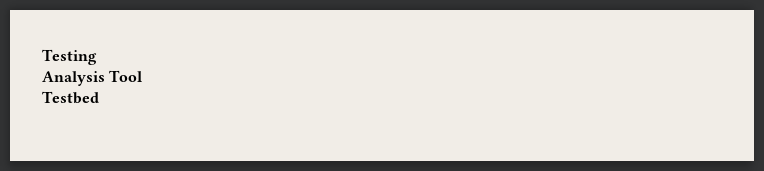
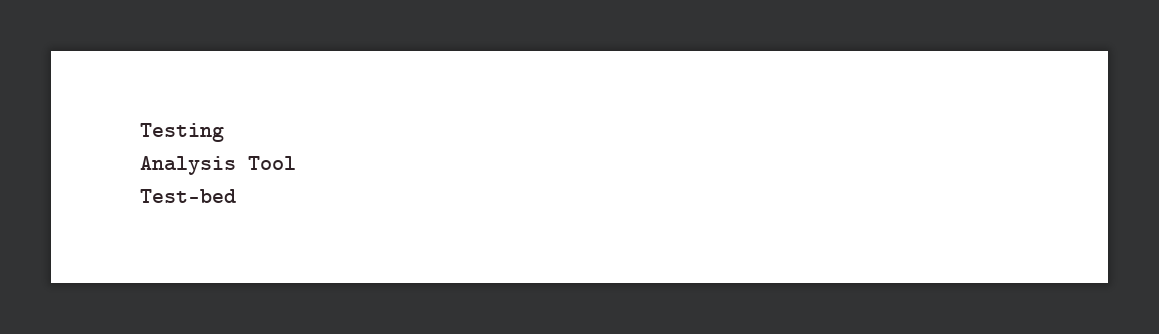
[42,91,99,104] Testbed -> [140,189,236,203] Test-bed

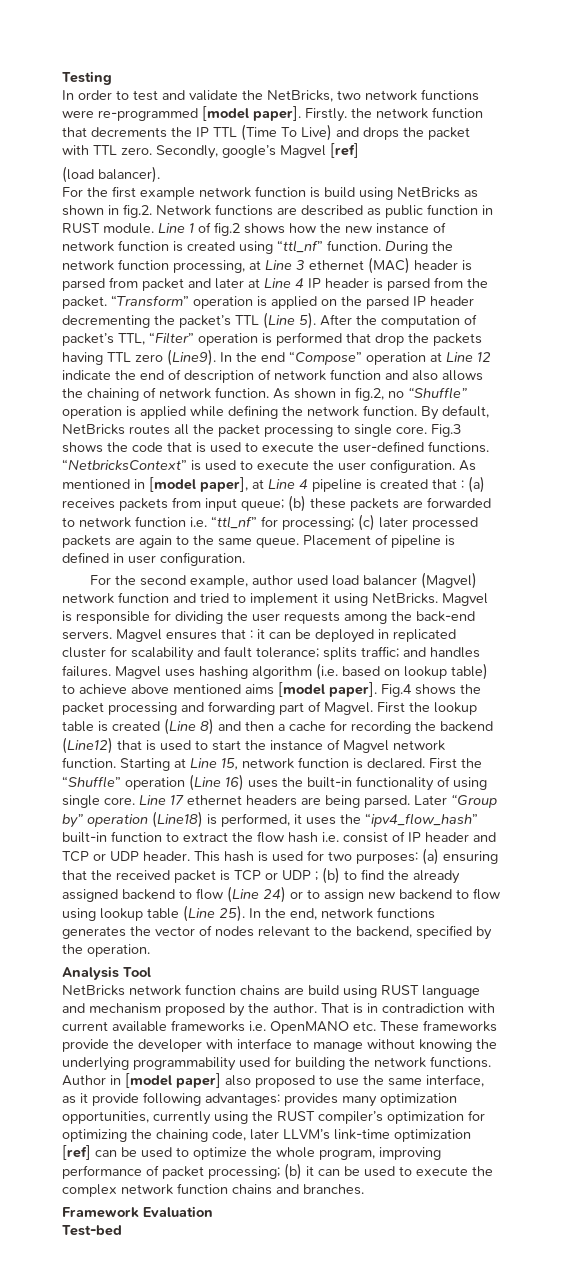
[140,156,296,175] Analysis Tool -> [62,89,479,102] [62,106,483,122] [62,124,470,141] [62,143,359,159] [62,166,160,183] [62,186,478,200] [62,204,493,218] [62,222,446,236] [62,240,453,254] [62,257,472,274] [62,277,488,291] [62,295,474,309] [62,312,477,329] [62,332,482,346] [62,349,491,366] [62,369,483,383] [62,387,467,401] [62,405,489,420] [62,424,461,437] [62,441,489,453] [62,459,476,473] [62,476,485,493] [62,495,491,512] [62,514,478,531] [62,534,455,548] [62,552,245,566] [89,572,477,589] [62,592,488,606] [62,610,475,624] [62,629,456,643] [62,646,480,661] [62,663,488,680] [62,682,481,697] [62,701,477,715] [62,718,493,735] [62,737,445,754] [62,757,482,771] [62,774,487,791] [62,794,497,808] [62,811,478,828] [62,831,496,843] [62,848,498,865] [62,867,460,884] [62,886,500,903] [62,905,435,922] [62,925,492,940] [62,944,150,957] [62,966,151,980] [62,984,480,998] [62,1003,495,1017] [62,1020,497,1034] [62,1038,497,1052] [62,1056,491,1071] [62,1073,484,1088] [62,1092,457,1107] [62,1110,485,1125] [62,1129,471,1142] [62,1145,441,1160] [62,1163,493,1180] [62,1183,364,1197] [62,1206,213,1218] In order to test and validate the NetBricks, two network functions were re-programmed [model paper]. Firstly. the network function that decrements the IP TTL (Time To Live) and drops the packet with TTL zero. Secondly, google’s Magvel [ref] // (load balancer). // For the first example network function is build using NetBricks as shown in fig.2. Network functions are described as public function in RUST module. Line 1 of fig.2 shows how the new instance of network function is created using “ttl_nf” function. During the network function processing, at Line 3 ethernet (MAC) header is parsed from packet and later at Line 4 IP header is parsed from the packet. “Transform” operation is applied on the parsed IP header decrementing the packet’s TTL (Line 5). After the computation of packet’s TTL, “Filter” operation is performed that drop the packets having TTL zero (Line9). In the end “Compose” operation at Line 12 indicate the end of description of network function and also allows the chaining of network function. As shown in fig.2, no “Shuffle” operation is applied while defining the network function. By default, NetBricks routes all the packet processing to single core. Fig.3 shows the code that is used to execute the user-defined functions. “NetbricksContext” is used to execute the user configuration. As mentioned in [model paper], at Line 4 pipeline is created that : (a) receives packets from input queue; (b) these packets are forwarded to network function i.e. “ttl_nf” for processing; (c) later processed packets are again to the same queue. Placement of pipeline is defined in user configuration. // For the second example, author used load balancer (Magvel) network function and tried to implement it using NetBricks. Magvel is responsible for dividing the user requests among the back-end servers. Magvel ensures that : it can be deployed in replicated cluster for scalability and fault tolerance; splits traffic; and handles failures. Magvel uses hashing algorithm (i.e. based on lookup table) to achieve above mentioned aims [model paper]. Fig.4 shows the packet processing and forwarding part of Magvel. First the lookup table is created (Line 8) and then a cache for recording the backend (Line12) that is used to start the instance of Magvel network function. Starting at Line 15, network function is declared. First the “Shuffle” operation (Line 16) uses the built-in functionality of using single core. Line 17 ethernet headers are being parsed. Later “Group by” operation (Line18) is performed, it uses the “ipv4_flow_hash” built-in function to extract the flow hash i.e. consist of IP header and TCP or UDP header. This hash is used for two purposes: (a) ensuring that the received packet is TCP or UDP ; (b) to find the already assigned backend to flow (Line 24) or to assign new backend to flow using lookup table (Line 25). In the end, network functions generates the vector of nodes relevant to the backend, specified by the operation. // Analysis Tool // NetBricks network function chains are build using RUST language and mechanism proposed by the author. That is in contradiction with current available frameworks i.e. OpenMANO etc. These frameworks provide the developer with interface to manage without knowing the underlying programmability used for building the network functions. Author in [model paper] also proposed to use the same interface, as it provide following advantages: provides many optimization opportunities, currently using the RUST compiler’s optimization for optimizing the chaining code, later LLVM’s link-time optimization [ref] can be used to optimize the whole program, improving performance of packet processing; (b) it can be used to execute the complex network function chains and branches. // Framework Evaluation

